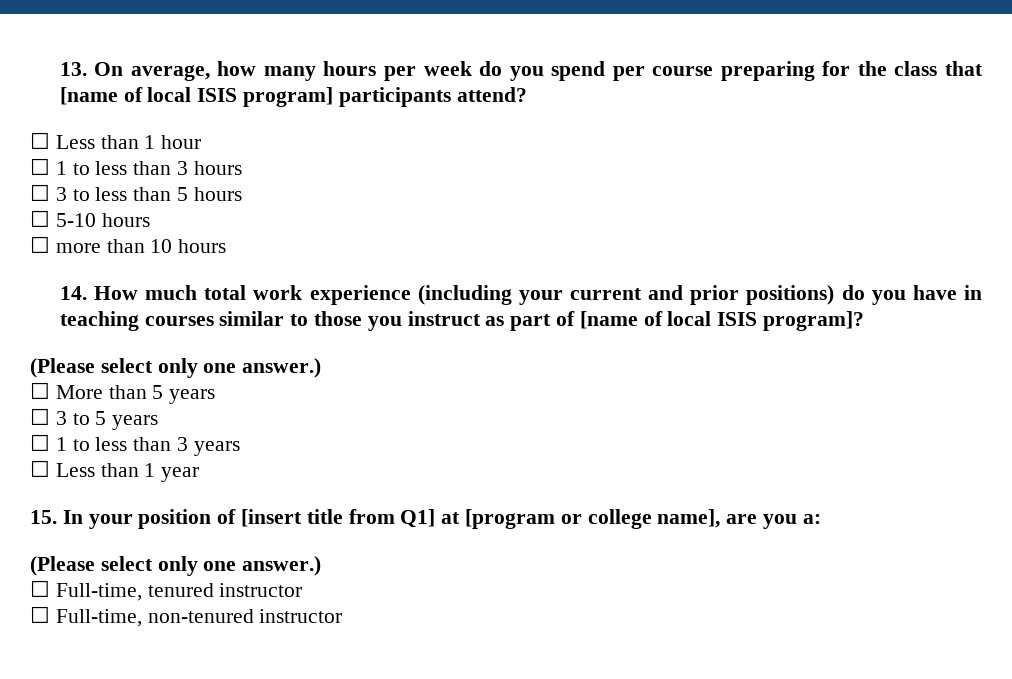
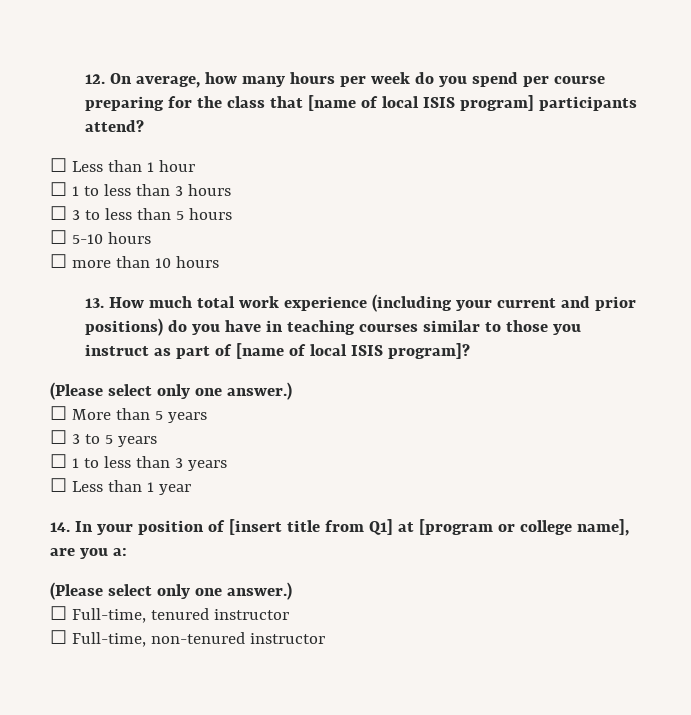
[59,62,87,76] 13. -> [85,74,106,84] 12.
[59,286,87,300] 14. -> [85,298,105,308] 13.
[30,510,57,524] 15. -> [50,522,70,532] 14.

